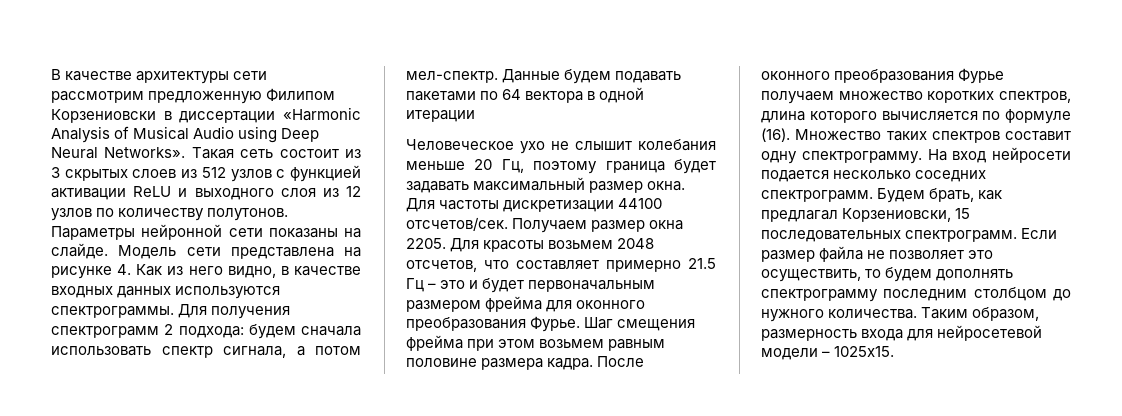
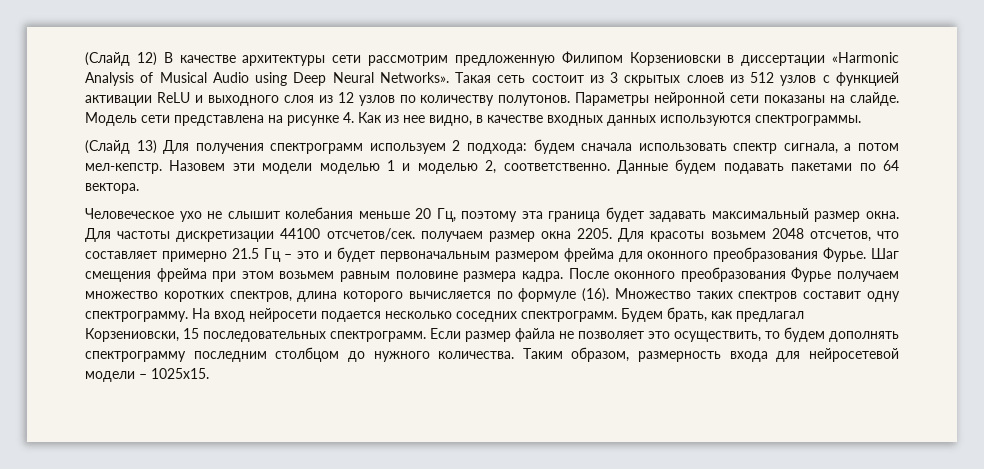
(51, 74) none -> [85,52,157,66] (Слайд 12)
[188,266,223,275] него -> [403,115,425,123] нее
(174, 312) none -> [85,140,157,154] // (Слайд 13)
(159, 332) none -> [369,143,446,154] используем
[406,71,498,83] мел-спектр. -> [85,160,610,174] мел-кепстр. Назовем эти модели моделью 1 и моделью 2, соответственно.
[525,87,645,103] [406,110,475,122] вектора в одной итерации -> [85,183,139,194] вектора.
(598, 167) none -> [521,211,543,219] эта
[512,218,588,233] Получаем -> [420,231,483,242] получаем

